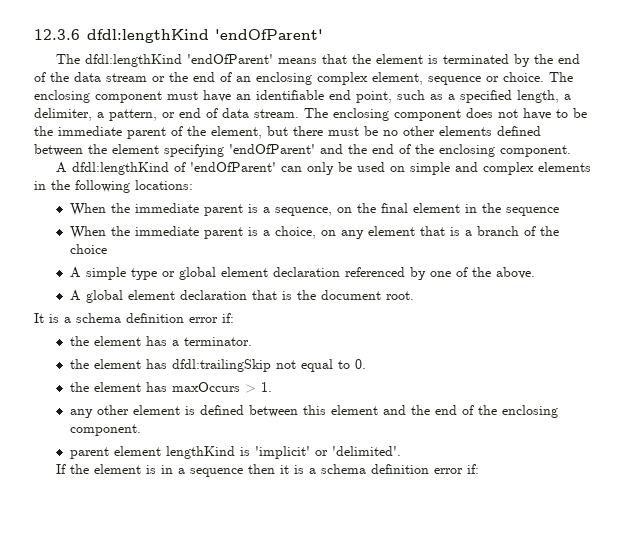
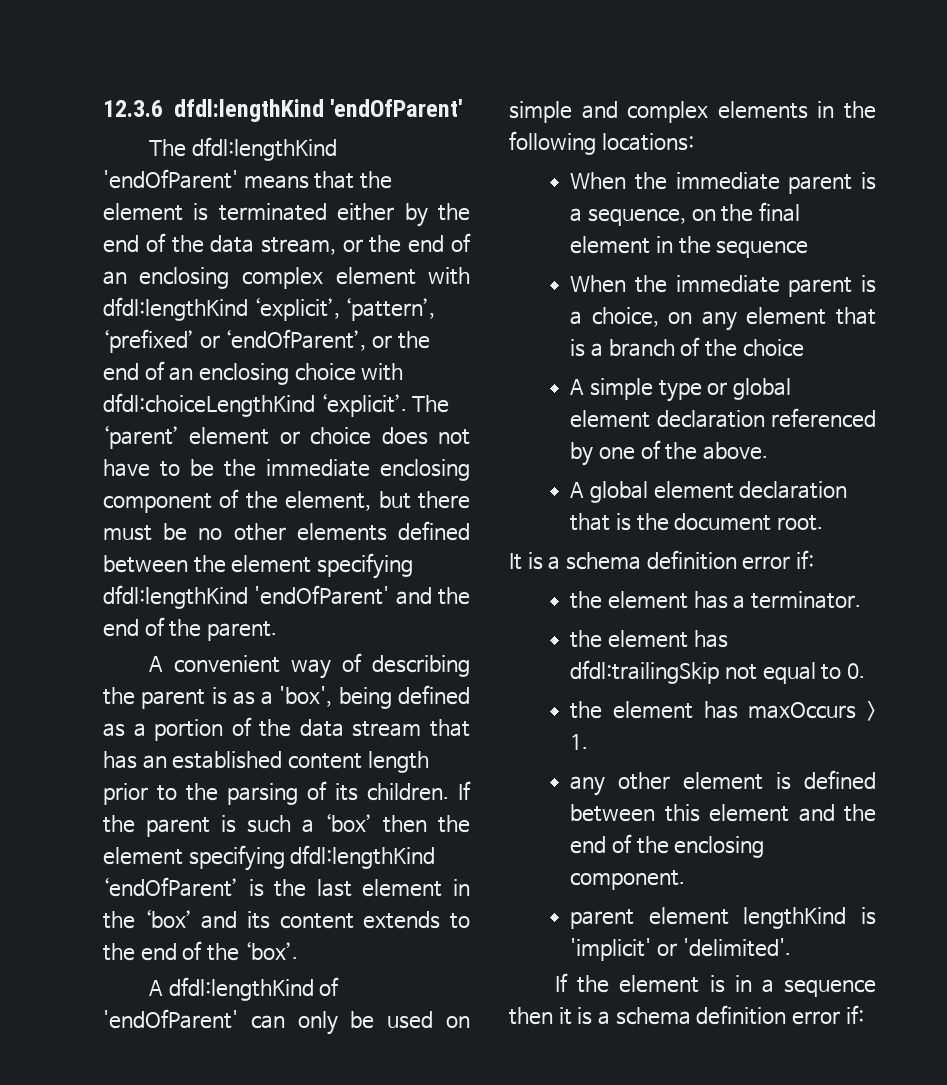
(509, 59) none -> [337,203,395,221] either
[106,73,147,82] stream -> [261,237,337,255] stream,
[372,72,573,85] [34,90,571,103] [34,108,461,121] element, sequence or choice. The enclosing component must have an identifiable end point, such as a specified length, a delimiter, a pattern, or end of data stream. The enclosing component -> [335,267,470,285] [103,297,436,321] [103,329,430,353] [103,361,404,385] [103,393,450,417] [103,425,372,449] element with dfdl:lengthKind ‘explicit’, ‘pattern’, ‘prefixed’ or ‘endOfParent’, or the end of an enclosing choice with dfdl:choiceLengthKind ‘explicit’. The ‘parent’ element or choice
[127,127,166,139] parent -> [379,459,470,481] [103,493,212,513] enclosing component
(224, 150) none -> [103,585,248,609] dfdl:lengthKind
[439,144,571,157] enclosing component. -> [207,621,278,641] [149,653,470,679] [103,685,470,709] [103,717,471,741] [103,751,429,773] [103,781,471,805] [103,813,470,837] [103,845,436,871] [103,877,470,897] [103,909,470,929] [103,941,298,961] parent. // A convenient way of describing the parent is as a 'box', being defined as a portion of the data stream that has an established content length prior to the parsing of its children. If the parent is such a ‘box’ then the element specifying dfdl:lengthKind ‘endOfParent’ is the last element in the ‘box’ and its content extends to the end of the ‘box’.

